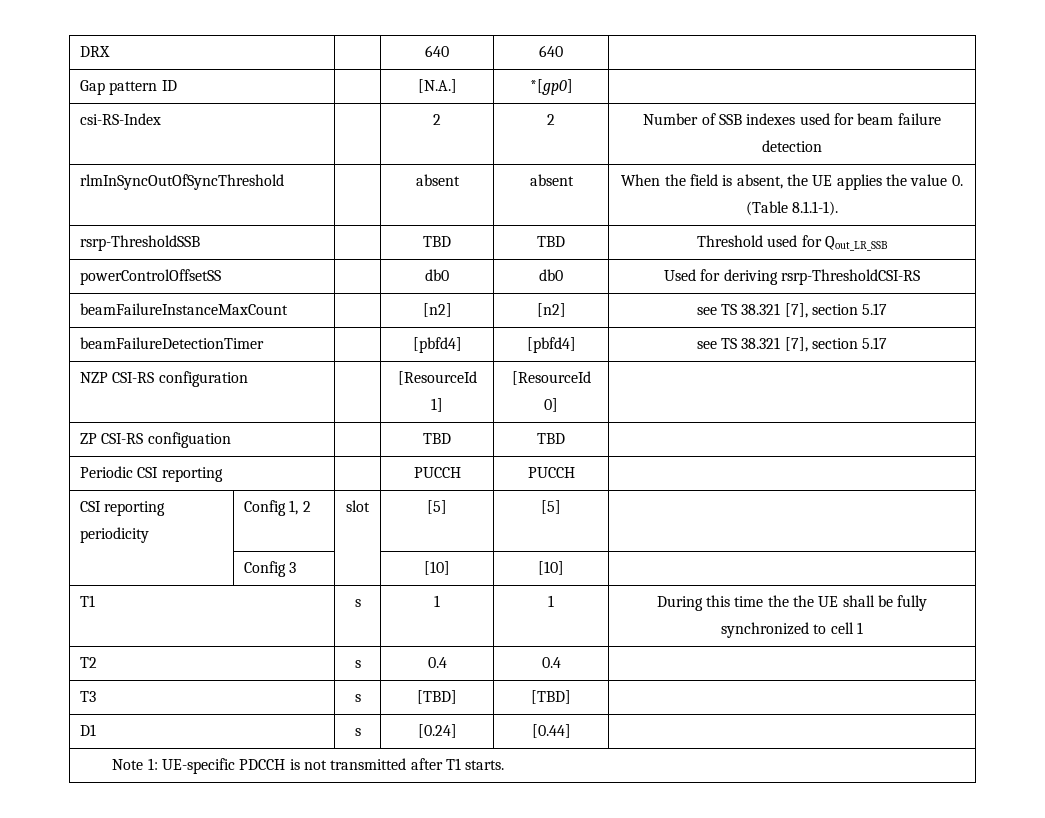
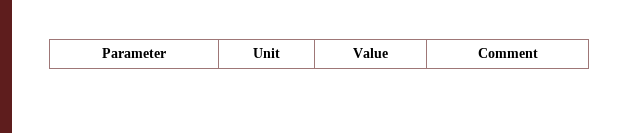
[79,46,110,57] [425,45,449,57] [539,45,563,57] [79,80,177,95] [417,79,457,93] [529,79,573,95] [79,113,161,125] [433,114,441,125] [547,114,555,125] [643,113,941,125] [762,140,822,152] [79,174,284,190] [415,174,460,186] [529,174,574,186] [621,174,963,190] [745,201,839,216] [79,235,200,251] [423,236,451,247] [537,236,565,247] [697,235,888,251] [79,269,221,285] [425,269,449,281] [539,269,563,281] [664,269,920,285] [79,303,288,315] [422,303,452,317] [536,303,566,317] [696,303,888,318] [79,337,264,349] [412,337,462,353] [526,337,576,353] [696,337,888,352] [79,371,248,387] [397,371,477,385] [431,398,443,412] [511,371,591,385] [544,398,558,412] [79,432,231,448] [423,433,451,444] [537,433,565,444] [79,466,223,482] [413,467,461,478] [527,467,575,478] [79,501,166,516] [79,527,149,543] [243,500,311,516] [346,500,370,512] [427,500,447,514] [541,500,561,514] [243,561,297,577] [424,561,450,575] [538,561,564,575] [79,595,95,607] [354,599,361,607] [434,595,440,607] [548,595,554,607] [656,595,928,611] [721,622,863,638] [79,657,97,668] [354,660,361,668] [427,657,447,668] [541,657,561,668] [79,691,96,702] [354,694,361,702] [417,690,457,704] [531,690,571,704] [79,724,96,736] [354,728,361,736] [417,724,457,738] [531,724,571,738] [112,758,505,774] DRX | | 640 | 640 | // Gap pattern ID | | [N.A.] | *[gp0] | // csi-RS-Index | | 2 | 2 | Number of SSB indexes used for beam failure detection // rlmInSyncOutOfSyncThreshold | | absent | absent | When the field is absent, the UE applies the value 0. (Table 8.1.1-1). // rsrp-ThresholdSSB | | TBD | TBD | Threshold used for Qout_LR_SSB // powerControlOffsetSS | | db0 | db0 | Used for deriving rsrp-ThresholdCSI-RS // beamFailureInstanceMaxCount | | [n2] | [n2] | see TS 38.321 [7], section 5.17 // beamFailureDetectionTimer | | [pbfd4] | [pbfd4] | see TS 38.321 [7], section 5.17 // NZP CSI-RS configuration | | [ResourceId 1] | [ResourceId 0] | // ZP CSI-RS configuation | | TBD | TBD | // Periodic CSI reporting | | PUCCH | PUCCH | // CSI reporting periodicity | Config 1, 2 | slot | [5] | [5] | // | Config 3 | | [10] | [10] | // T1 | s | 1 | 1 | During this time the the UE shall be fully synchronized to cell 1 // T2 | s | 0.4 | 0.4 | // T3 | s | [TBD] | [TBD] | // D1 | s | [0.24] | [0.44] | // Note 1: UE-specific PDCCH is not transmitted after T1 starts. -> [102,48,166,58] [253,48,280,58] [353,48,388,58] [477,48,538,58] Parameter | Unit | Value | Comment

